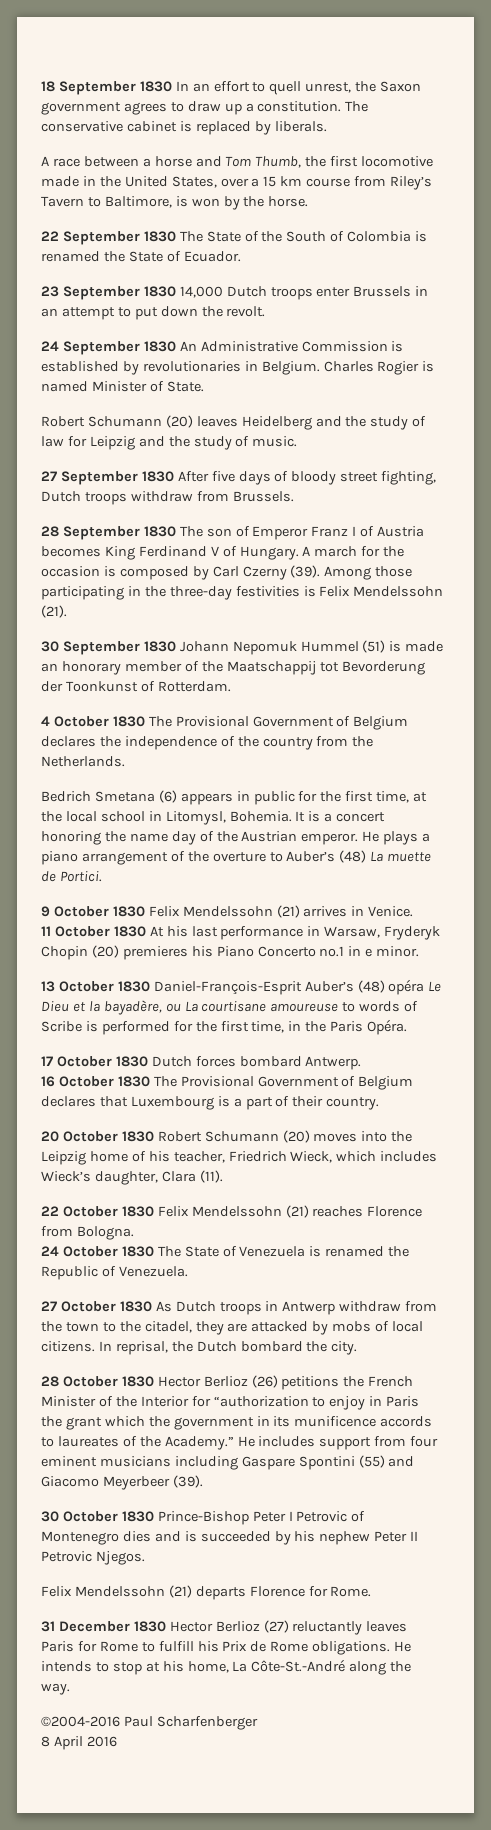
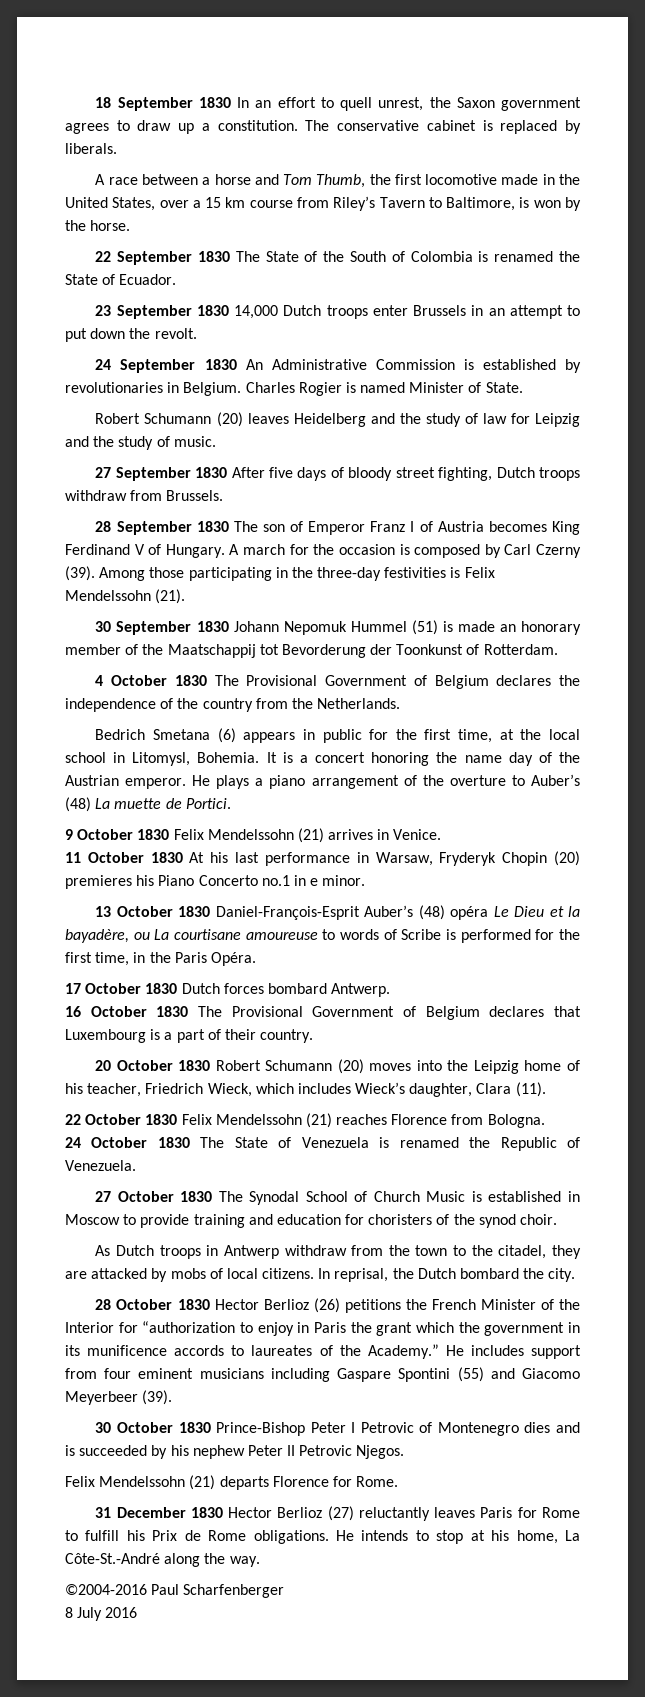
(152, 1306) none -> [218,1191,580,1205] [65,1214,558,1228] The Synodal School of Church Music is established in Moscow to provide training and education for choristers of the synod choir. //
[53,1736,83,1750] April -> [77,1607,103,1621] July

